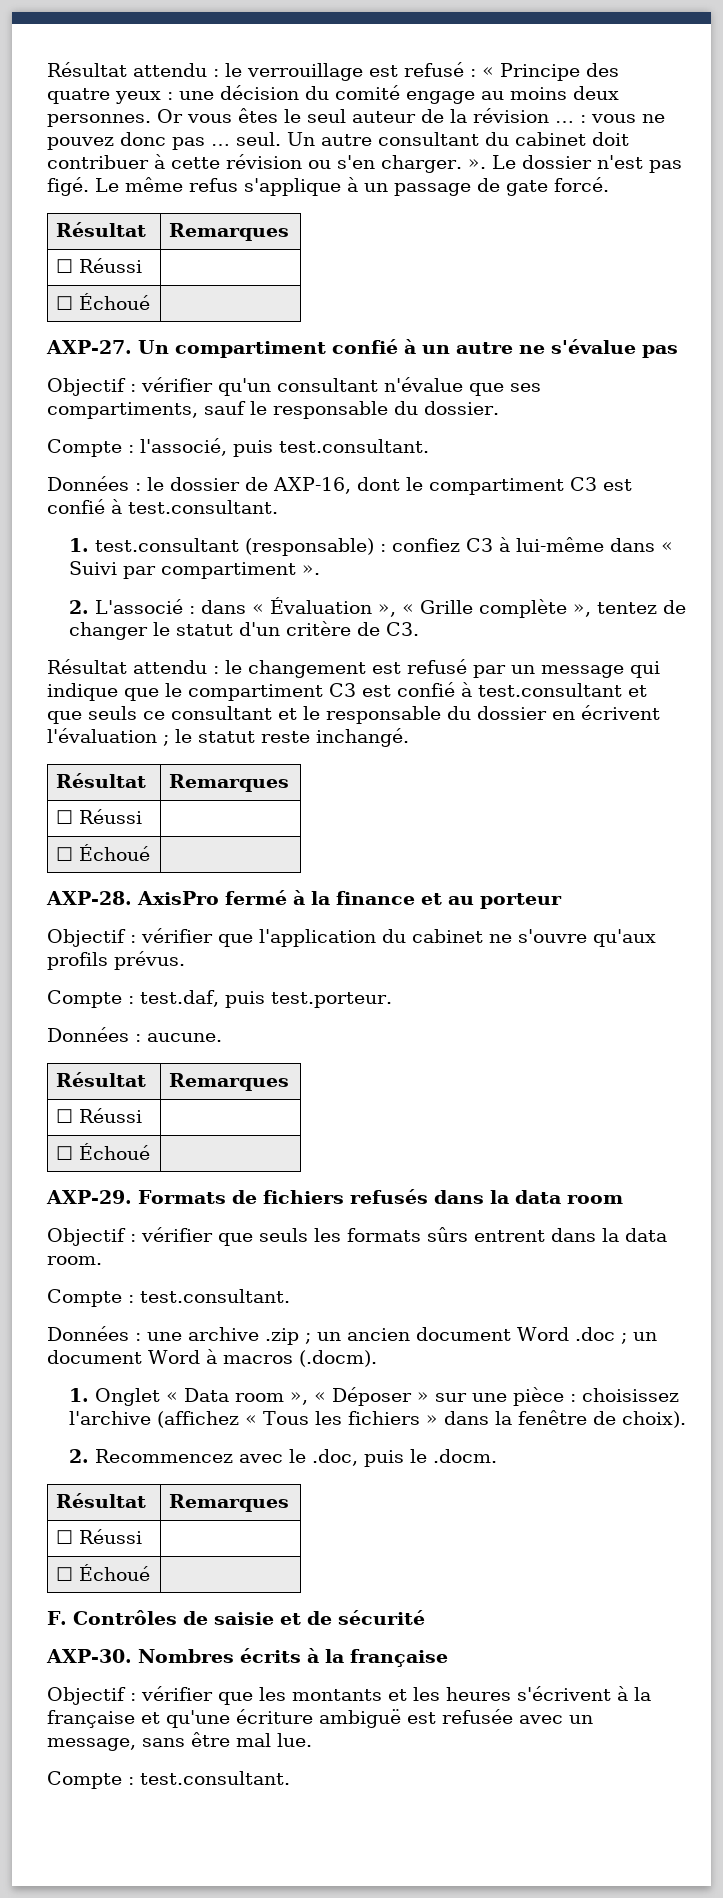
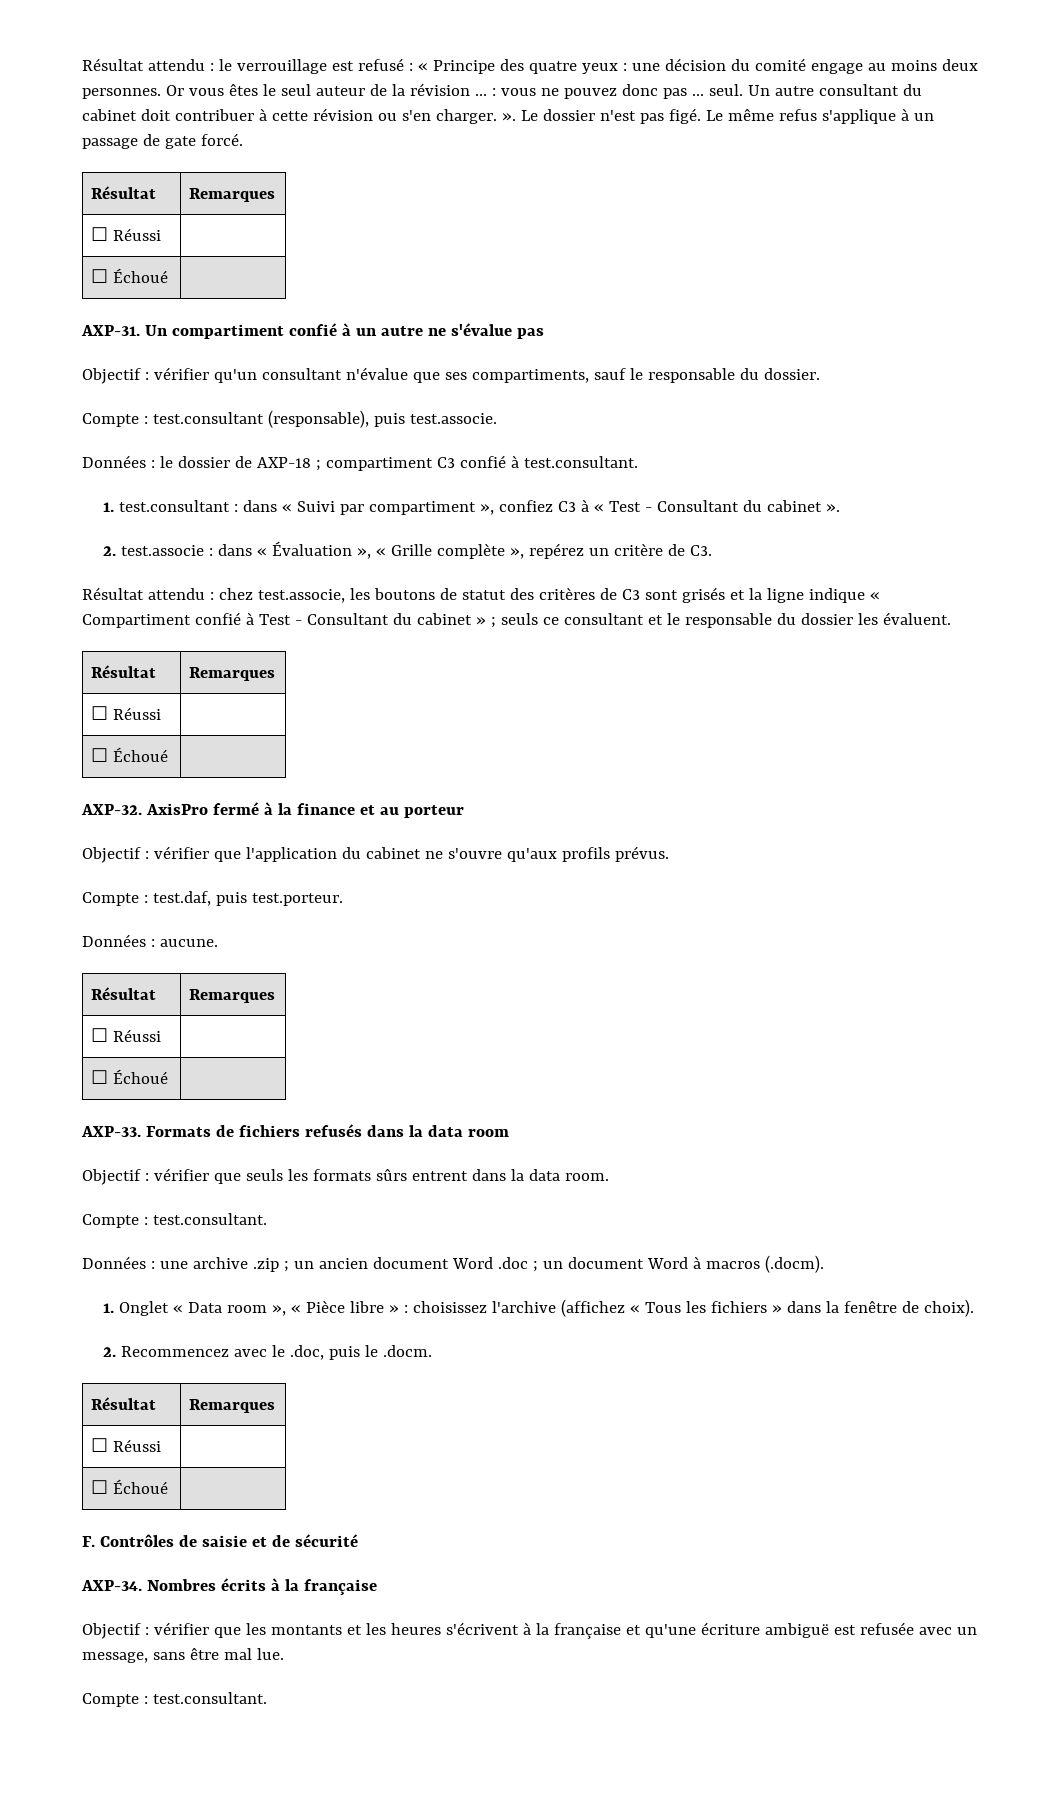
[46,340,132,354] AXP-27. -> [81,325,140,336] AXP-31.
[140,438,429,457] l'associé, puis test.consultant. -> [152,410,497,428] test.consultant (responsable), puis test.associe.
[273,477,632,495] AXP-16, dont le compartiment C3 est -> [256,457,455,471] AXP-18 ; compartiment C3
[244,537,604,556] (responsable) : confiez C3 à lui-même -> [233,504,238,512] :
(296, 570) none -> [479,499,822,515] », confiez C3 à « Test - Consultant du cabinet
[94,599,183,614] L'associé -> [120,545,204,556] test.associe
[596,600,686,614] [68,622,280,640] tentez de changer le statut d'un -> [528,543,609,559] repérez un
[225,659,660,678] [47,682,647,701] [47,711,82,724] le changement est refusé par un message qui indique que le compartiment C3 est confié à test.consultant et que -> [218,587,880,603] [82,612,496,628] chez test.associe, les boutons de statut des critères de C3 sont grisés et la ligne indique « Compartiment confié à Test - Consultant du cabinet » ;
[552,705,660,720] [47,728,409,747] [56,773,147,788] [169,774,290,792] [56,809,143,824] [56,844,151,861] [46,891,132,905] en écrivent l'évaluation ; le statut reste inchangé. // Résultat | Remarques // ☐ Réussi | // ☐ Échoué | // AXP-28. -> [857,612,951,625] [91,665,157,678] [189,667,276,681] [91,706,162,720] [91,747,169,762] [81,804,142,815] les évaluent. // Résultat | Remarques // ☐ Réussi | // ☐ Échoué | // AXP-32.
[46,1190,132,1204] AXP-29. -> [81,1126,141,1137] AXP-33.
[331,1387,564,1406] Déposer » sur une pièce -> [305,1300,399,1313] Pièce libre »
[46,1649,132,1663] AXP-30. -> [81,1580,142,1591] AXP-34.

